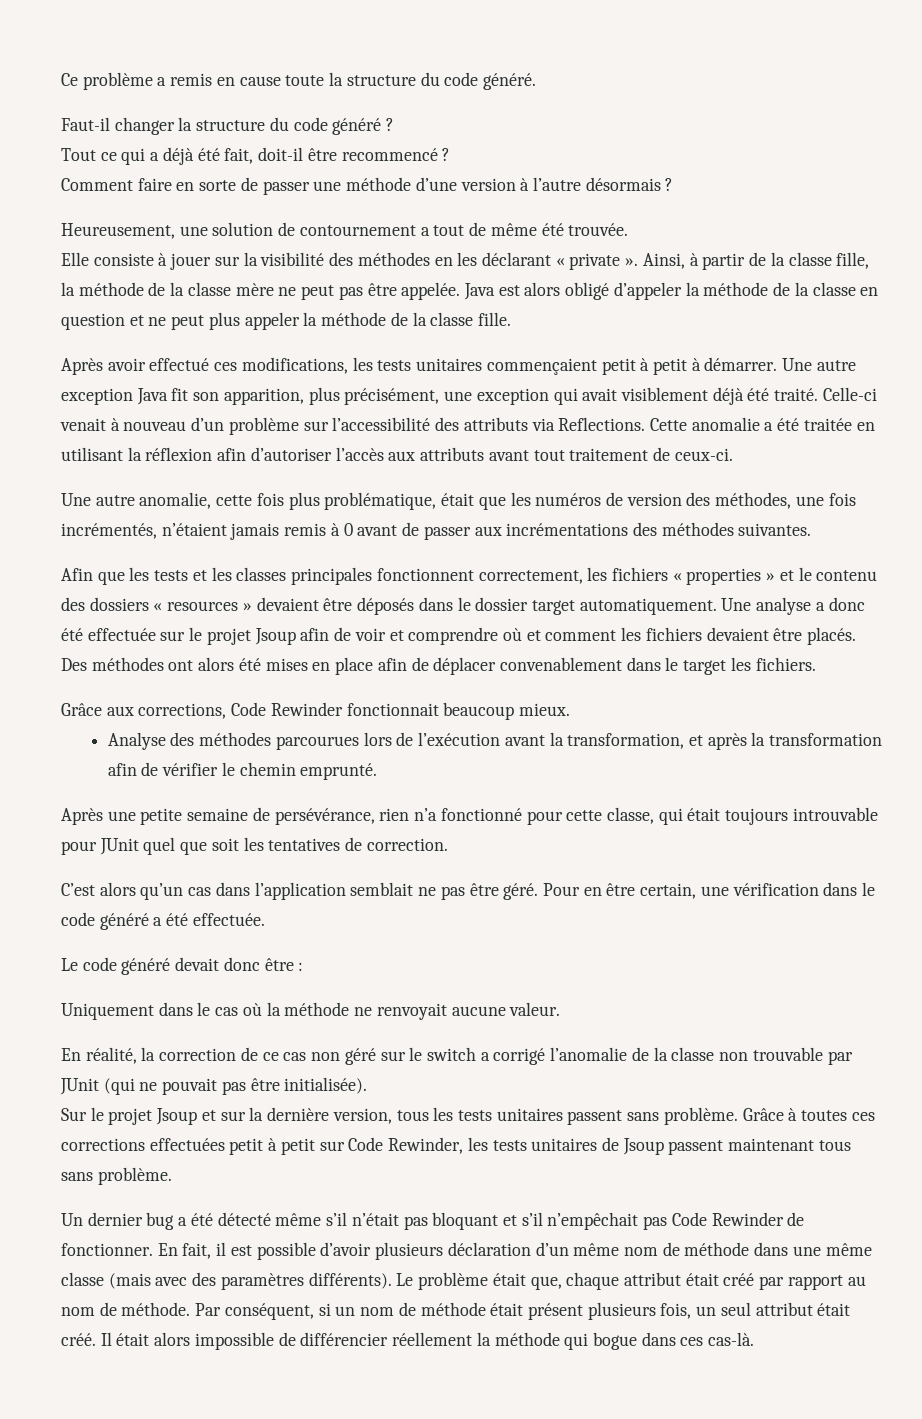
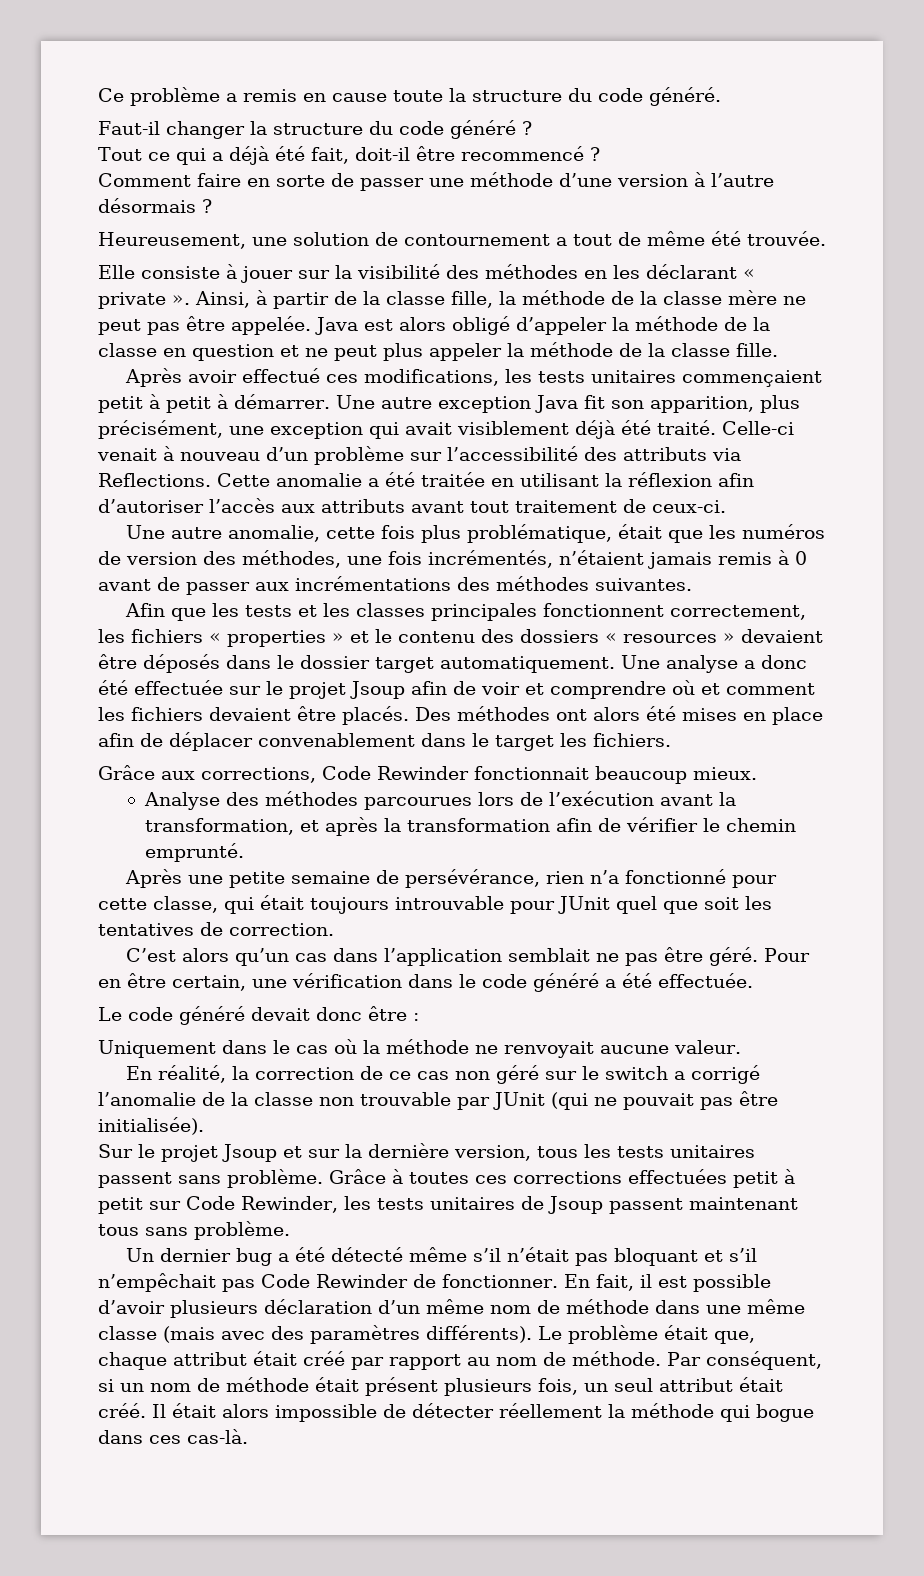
[300,1332,389,1346] différencier -> [412,1403,494,1418] détecter

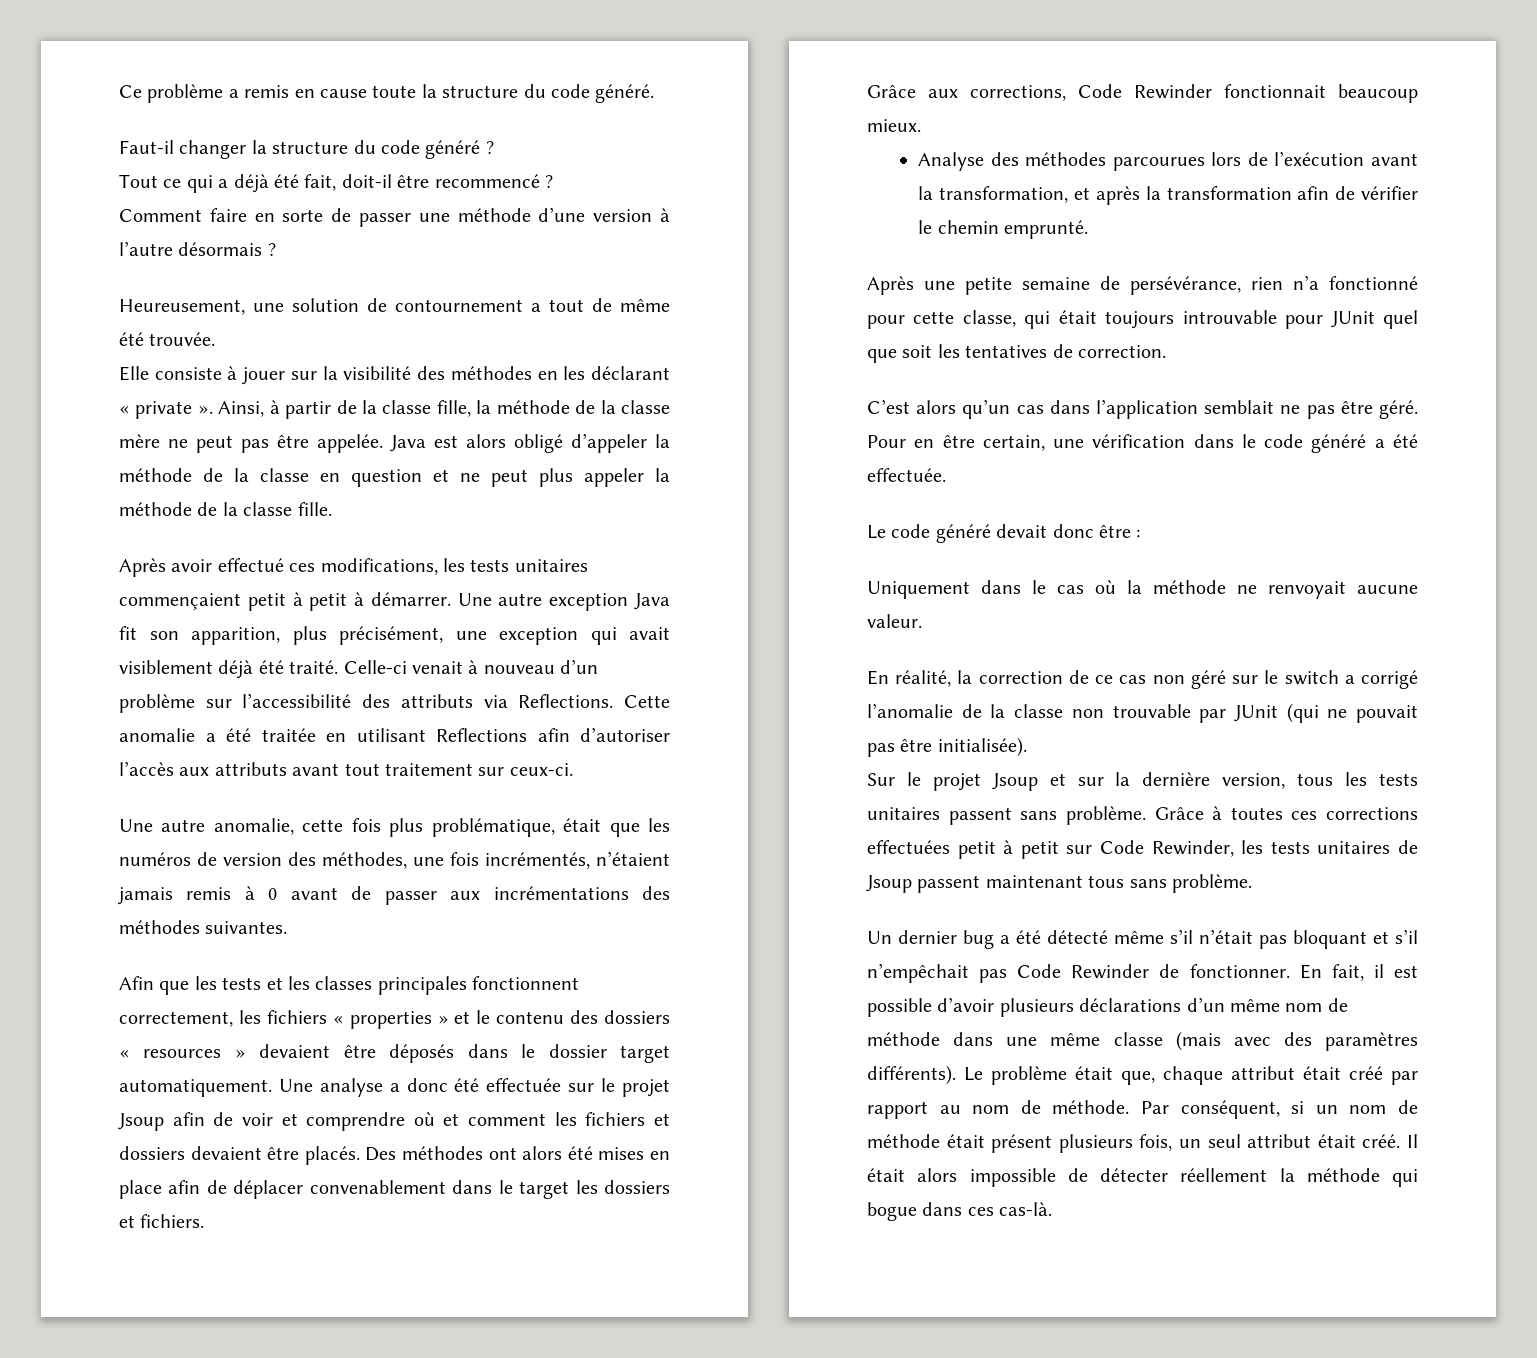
[605,472,712,487] la réflexion -> [436,728,527,742] Reflections
[623,499,646,513] de -> [478,767,505,776] sur
(203, 714) none -> [653,1113,670,1126] [119,1146,185,1160] et dossiers
(587, 740) none -> [604,1180,670,1194] [119,1215,135,1228] dossiers et
[264,1299,372,1314] déclaration -> [1079,998,1182,1012] déclarations

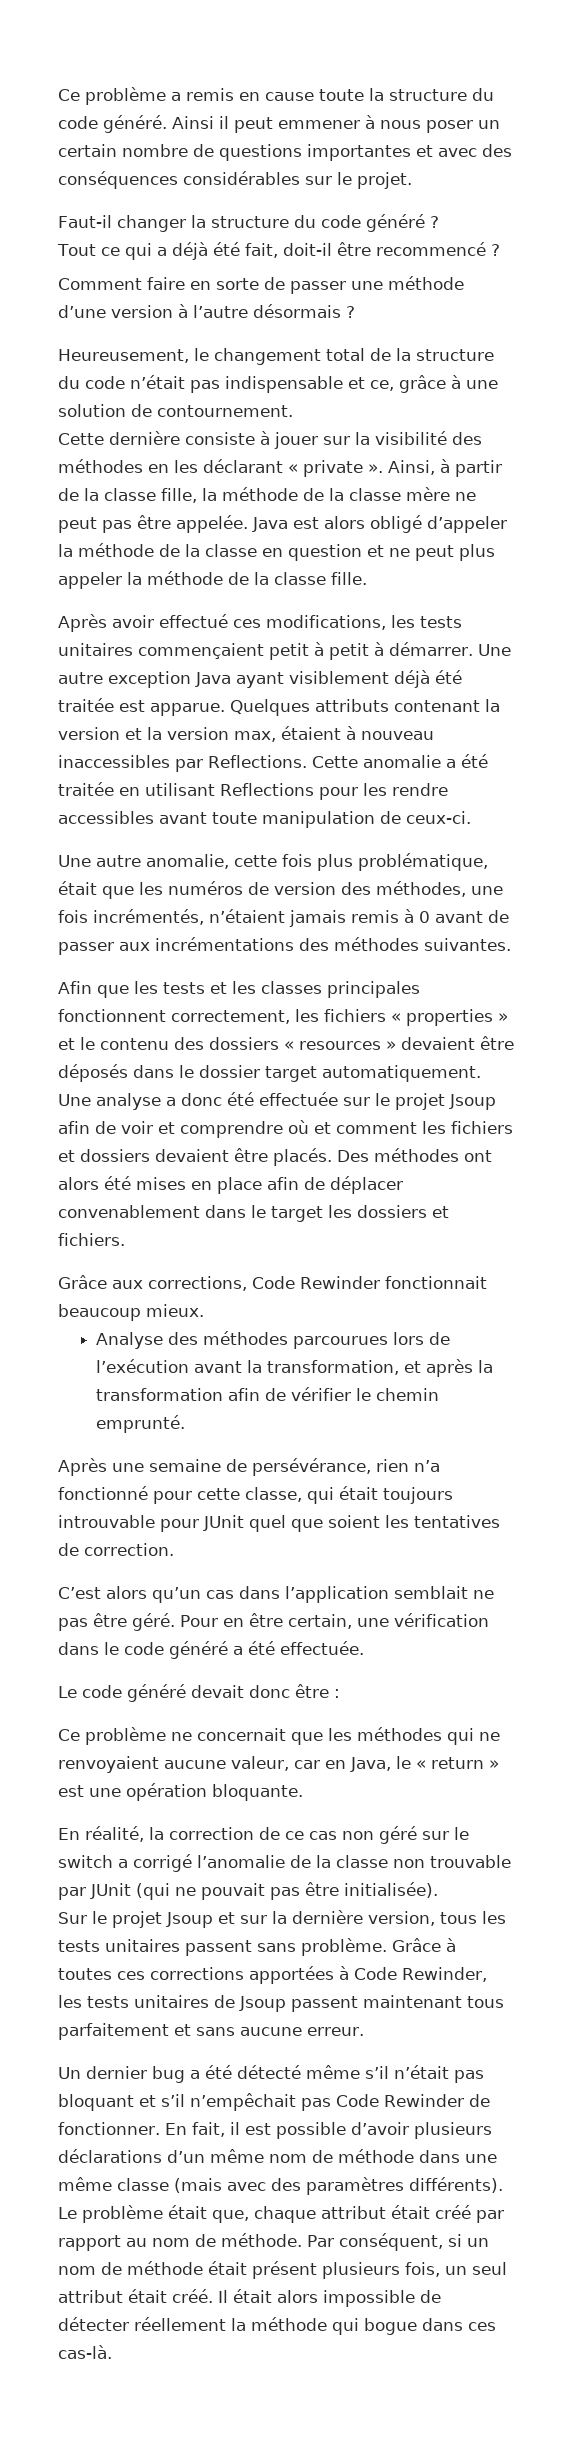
(655, 93) none -> [172,115,500,133] [58,144,512,161] [58,171,412,189] Ainsi il peut emmener à nous poser un certain nombre de questions importantes et avec des conséquences considérables sur le projet.
[253,298,670,312] [119,332,216,346] [119,366,149,381] une solution de contournement a tout de même été trouvée. // Elle -> [194,348,494,365] [58,375,498,393] [58,404,293,417] [58,431,180,445] le changement total de la structure du code n’était pas indispensable et ce, grâce à une solution de contournement. // Cette dernière
[119,626,670,645] [119,659,599,679] [119,693,508,713] fit son apparition, plus précisément, une exception qui avait visiblement déjà été traité. Celle-ci venait à nouveau d’un problème sur l’accessibilité des attributs via -> [236,670,462,688] [58,698,500,716] [58,726,434,742] [58,755,203,772] ayant visiblement déjà été traitée est apparue. Quelques attributs contenant la version et la version max, étaient à nouveau inaccessibles par
[537,727,670,742] [119,761,505,776] afin d’autoriser l’accès aux attributs avant tout traitement sur -> [319,783,448,800] [58,811,401,828] pour les rendre accessibles avant toute manipulation de
[965,277,1012,295] petite -> (144, 1467) none
[902,345,933,358] soit -> [328,1515,380,1528] soient
[867,580,1418,599] [867,614,922,628] Uniquement dans le cas où la méthode ne renvoyait aucune valeur. -> [58,1727,500,1745] [58,1756,499,1773] [58,1783,303,1801] Ce problème ne concernait que les méthodes qui ne renvoyaient aucune valeur, car en Java, le « return » est une opération bloquante.
[867,840,1093,859] effectuées petit à petit sur -> [249,1966,349,1984] apportées à
[1129,874,1252,893] sans problème. -> [58,2023,364,2040] parfaitement et sans aucune erreur.

